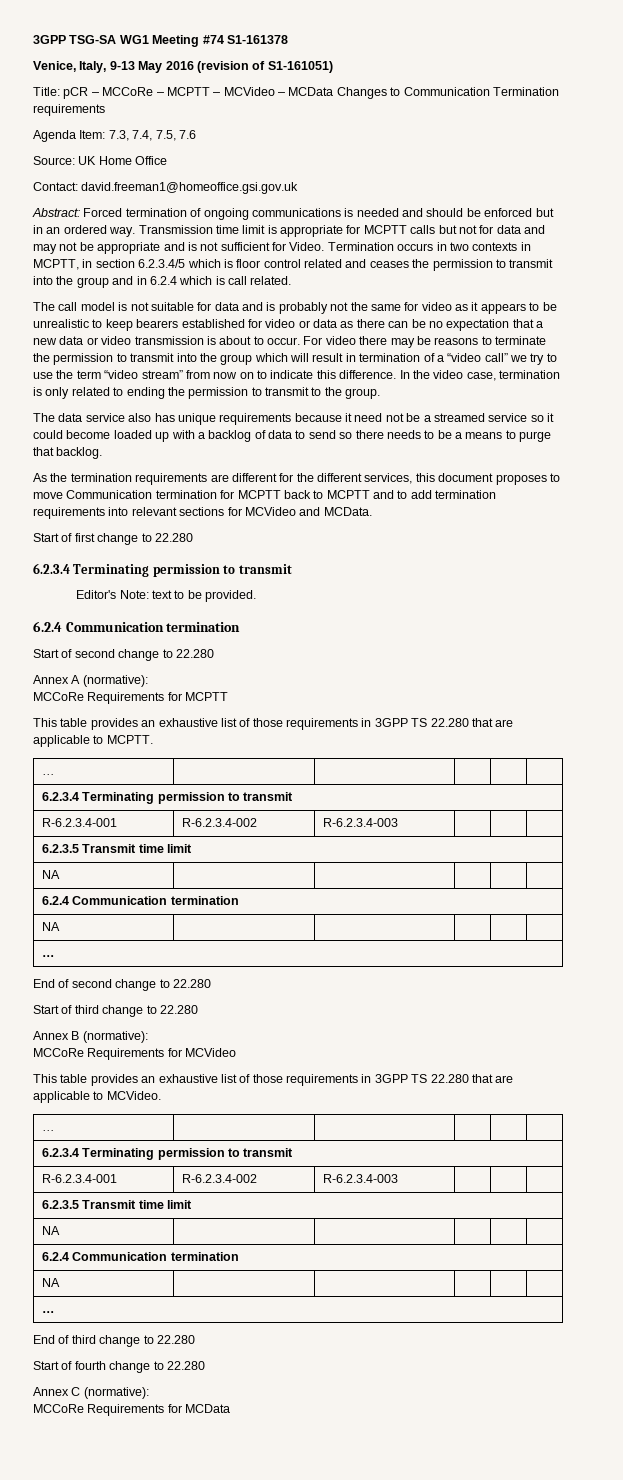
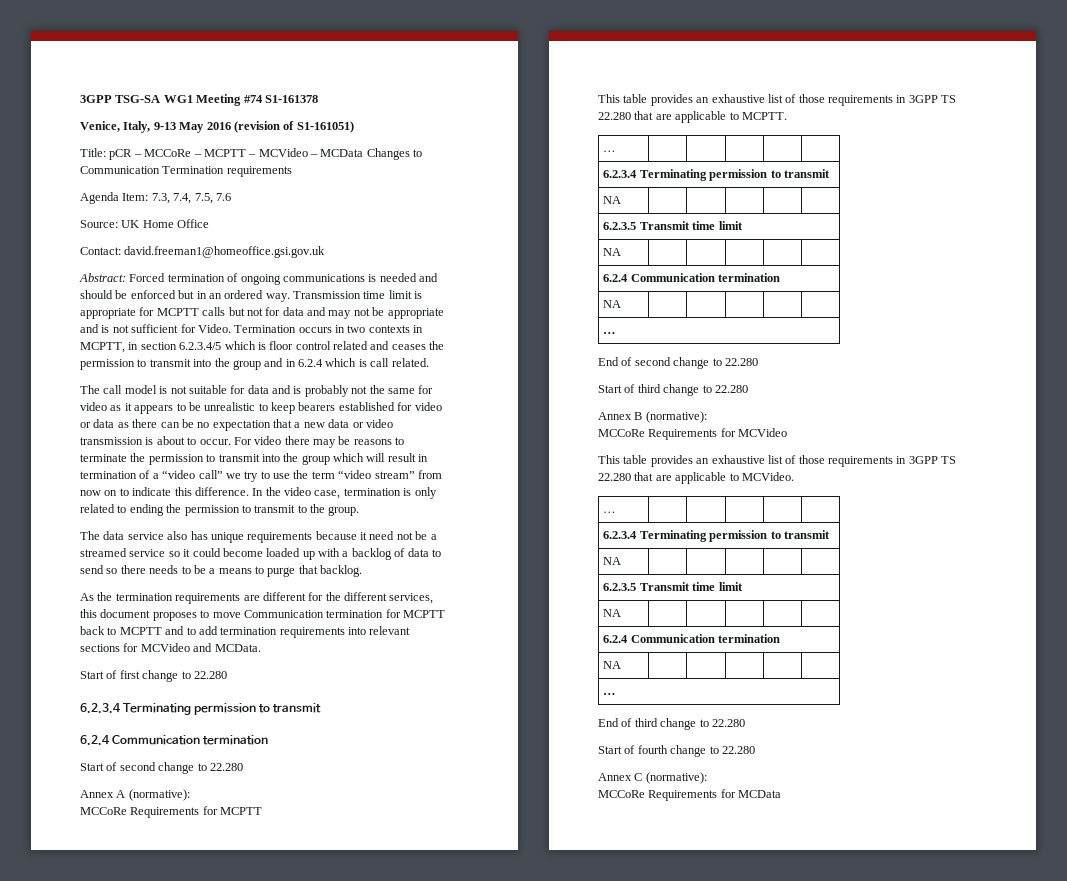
[76,590,257,602] // Editor's Note: text to be provided. -> (322, 708) none
[41,818,117,827] [181,818,257,827] [322,818,398,827] R-6.2.3.4-001 | R-6.2.3.4-002 | R-6.2.3.4-003 -> [603,196,622,204] NA | |
[41,1174,117,1183] [181,1174,257,1183] [322,1174,398,1183] R-6.2.3.4-001 | R-6.2.3.4-002 | R-6.2.3.4-003 -> [603,557,622,565] NA | |

